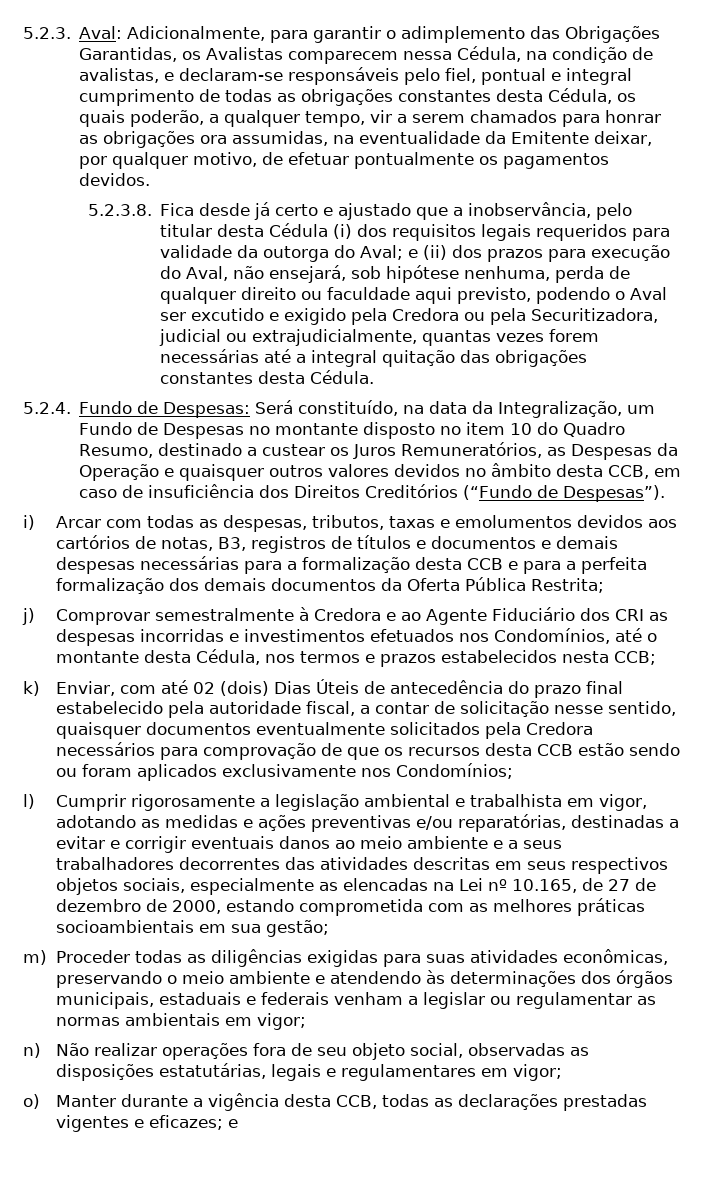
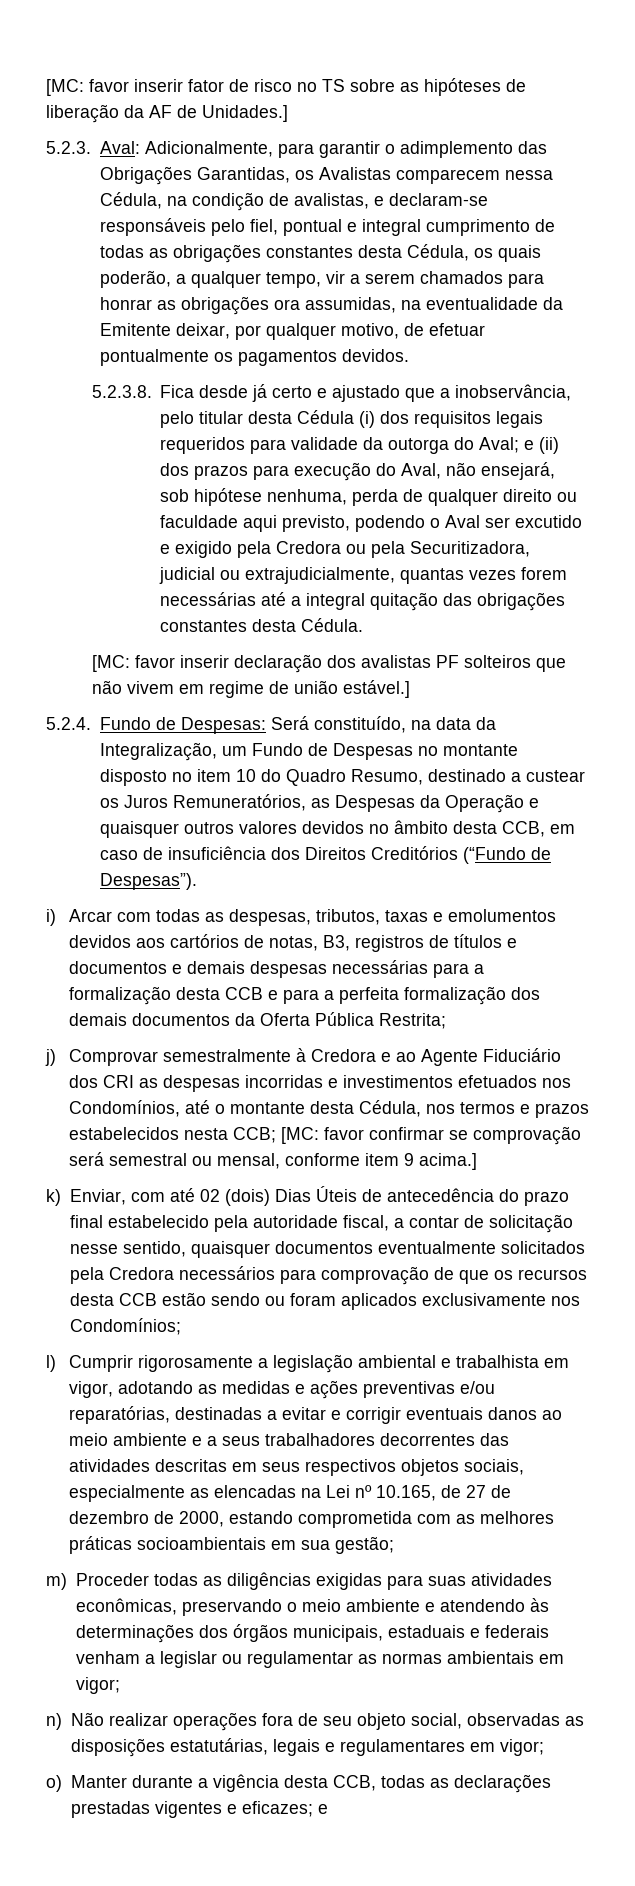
(23, 33) none -> [46,78,526,96] [46,104,288,123] [MC: favor inserir fator de risco no TS sobre as hipóteses de liberação da AF de Unidades.] //
(375, 377) none -> [91,654,566,673] [91,680,410,698] // [MC: favor inserir declaração dos avalistas PF solteiros que não vivem em regime de união estável.]
(656, 658) none -> [280,1126,581,1145] [68,1152,477,1170] [MC: favor confirmar se comprovação será semestral ou mensal, conforme item 9 acima.]

